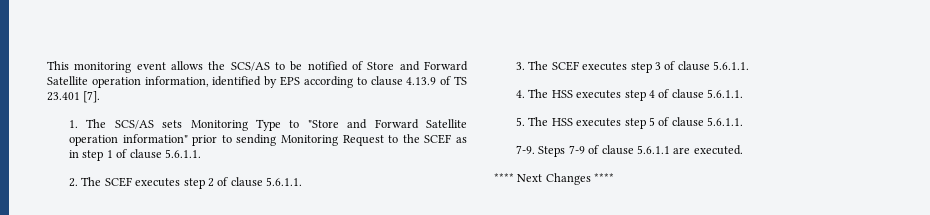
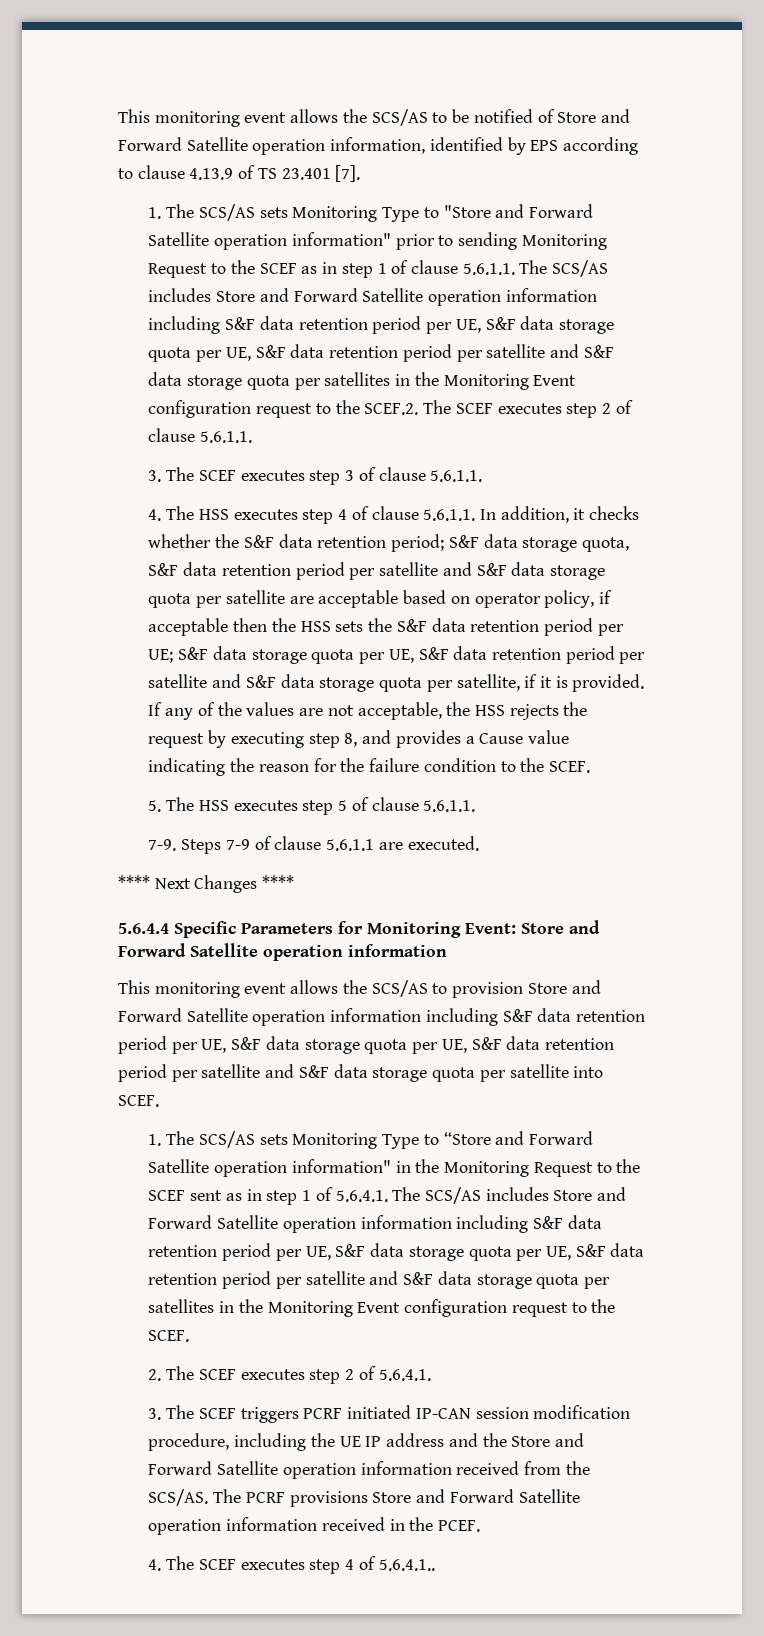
[69,178,79,187] // 2. -> [519,260,609,277] [148,288,597,306] [148,316,614,334] [148,344,614,362] [148,372,577,390] [148,400,419,418] The SCS/AS includes Store and Forward Satellite operation information including S&F data retention period per UE, S&F data storage quota per UE, S&F data retention period per satellite and S&F data storage quota per satellites in the Monitoring Event configuration request to the SCEF.2.
(744, 93) none -> [479,506,640,523] [148,534,629,552] [148,562,605,580] [148,590,612,608] [148,618,624,636] [148,646,646,664] [148,674,645,692] [148,702,588,720] [148,730,569,748] [148,758,590,776] In addition, it checks whether the S&F data retention period; S&F data storage quota, S&F data retention period per satellite and S&F data storage quota per satellite are acceptable based on operator policy, if acceptable then the HSS sets the S&F data retention period per UE; S&F data storage quota per UE, S&F data retention period per satellite and S&F data storage quota per satellite, if it is provided. If any of the values are not acceptable, the HSS rejects the request by executing step 8, and provides a Cause value indicating the reason for the failure condition to the SCEF.
(615, 177) none -> [118,920,600,938] [118,943,447,961] [118,980,601,998] [118,1008,646,1026] [118,1036,614,1054] [118,1064,604,1082] [118,1095,159,1107] [148,1131,593,1149] [148,1159,641,1177] [148,1187,627,1205] [148,1215,602,1233] [148,1243,645,1261] [148,1271,610,1289] [148,1299,616,1317] [148,1330,190,1342] [148,1366,431,1384] [148,1405,631,1423] [148,1433,584,1451] [148,1461,590,1479] [148,1489,580,1507] [148,1517,481,1535] [148,1556,435,1574] // 5.6.4.4 Specific Parameters for Monitoring Event: Store and Forward Satellite operation information // This monitoring event allows the SCS/AS to provision Store and Forward Satellite operation information including S&F data retention period per UE, S&F data storage quota per UE, S&F data retention period per satellite and S&F data storage quota per satellite into SCEF. // 1. The SCS/AS sets Monitoring Type to “Store and Forward Satellite operation information" in the Monitoring Request to the SCEF sent as in step 1 of 5.6.4.1. The SCS/AS includes Store and Forward Satellite operation information including S&F data retention period per UE, S&F data storage quota per UE, S&F data retention period per satellite and S&F data storage quota per satellites in the Monitoring Event configuration request to the SCEF. // 2. The SCEF executes step 2 of 5.6.4.1. // 3. The SCEF triggers PCRF initiated IP-CAN session modification procedure, including the UE IP address and the Store and Forward Satellite operation information received from the SCS/AS. The PCRF provisions Store and Forward Satellite operation information received in the PCEF. // 4. The SCEF executes step 4 of 5.6.4.1..

